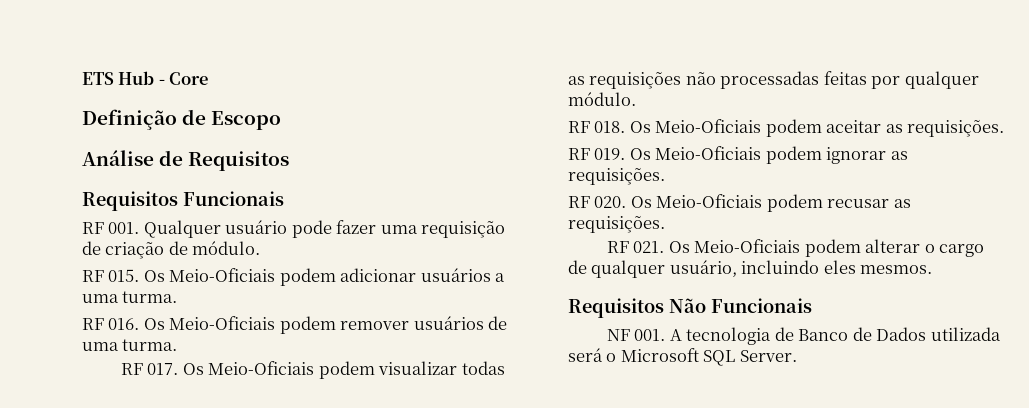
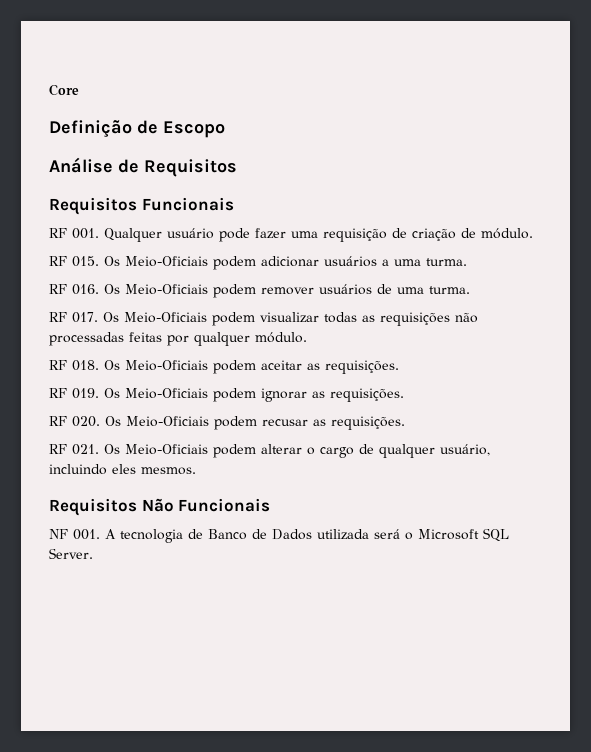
[82,71,165,85] ETS Hub - -> (49, 90) none

